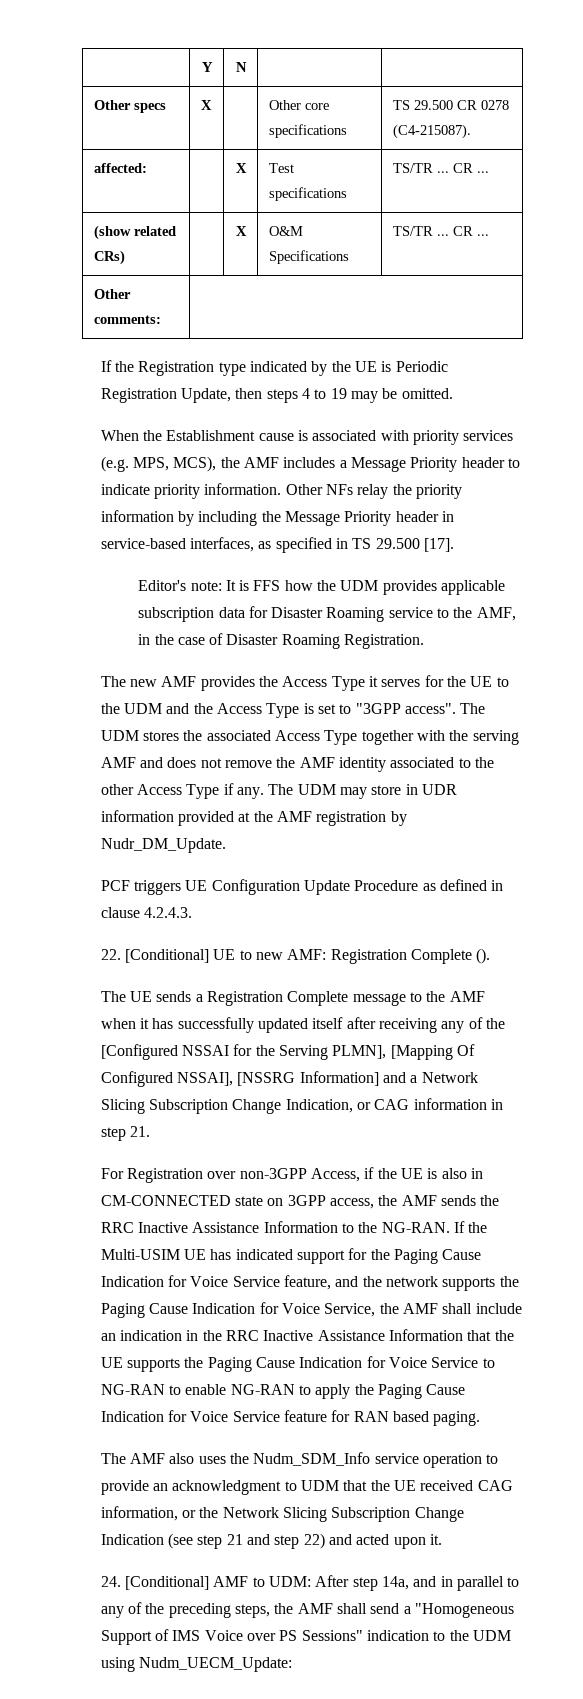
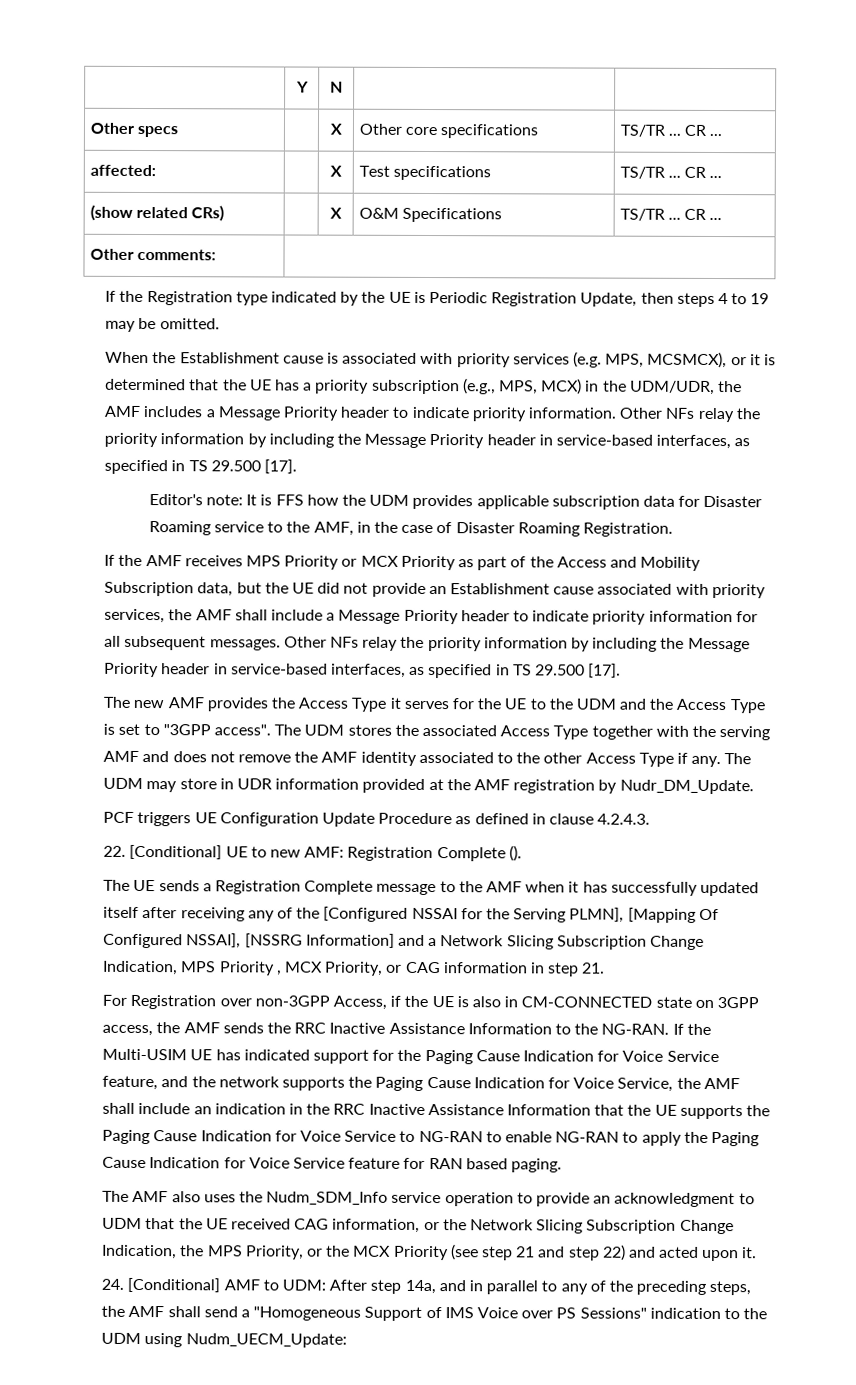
[200,100,212,110] X | | -> [329,123,342,135] | X |
[392,100,509,110] [392,124,471,139] TS 29.500 CR 0278 (C4-215087). -> [619,124,723,137] TS/TR ... CR ...
[173,456,217,472] MCS), -> [647,351,776,369] [105,378,715,395] MCSMCX), or it is determined that the UE has a priority subscription (e.g., MPS, MCX) in the UDM/UDR,
(425, 641) none -> [104,554,702,571] [104,581,766,599] [104,608,758,625] [104,635,750,653] [104,662,622,679] // If the AMF receives MPS Priority or MCX Priority as part of the Access and Mobility Subscription data, but the UE did not provide an Establishment cause associated with priority services, the AMF shall include a Message Priority header to indicate priority information for all subsequent messages. Other NFs relay the priority information by including the Message Priority header in service-based interfaces, as specified in TS 29.500 [17].
(353, 1106) none -> [181,961,384,976] MPS Priority , MCX Priority,
[100,1534,164,1545] Indication -> [102,1244,449,1261] Indication, the MPS Priority, or the MCX Priority

